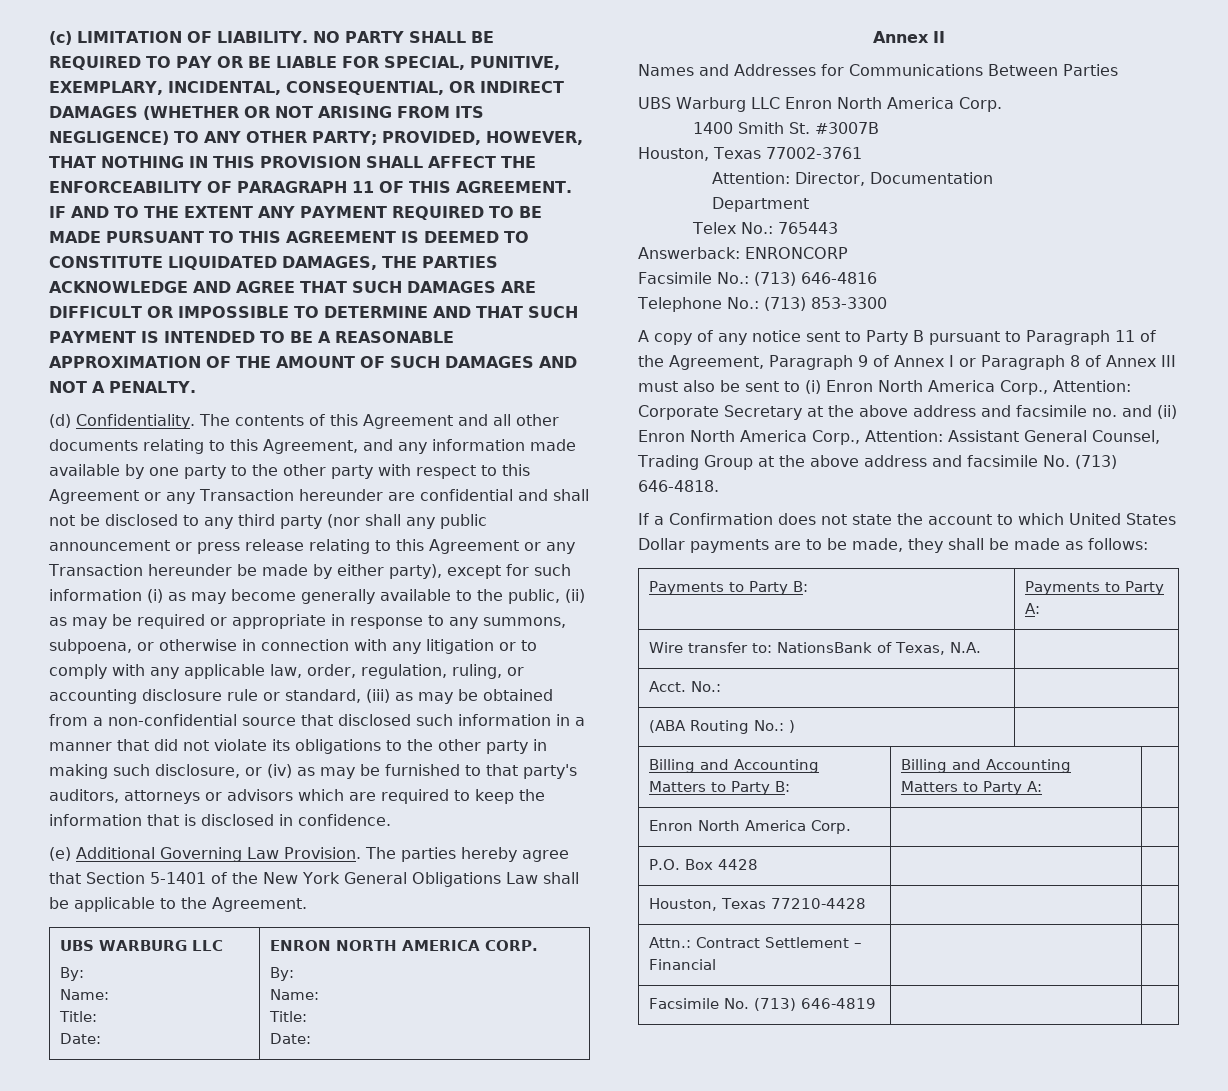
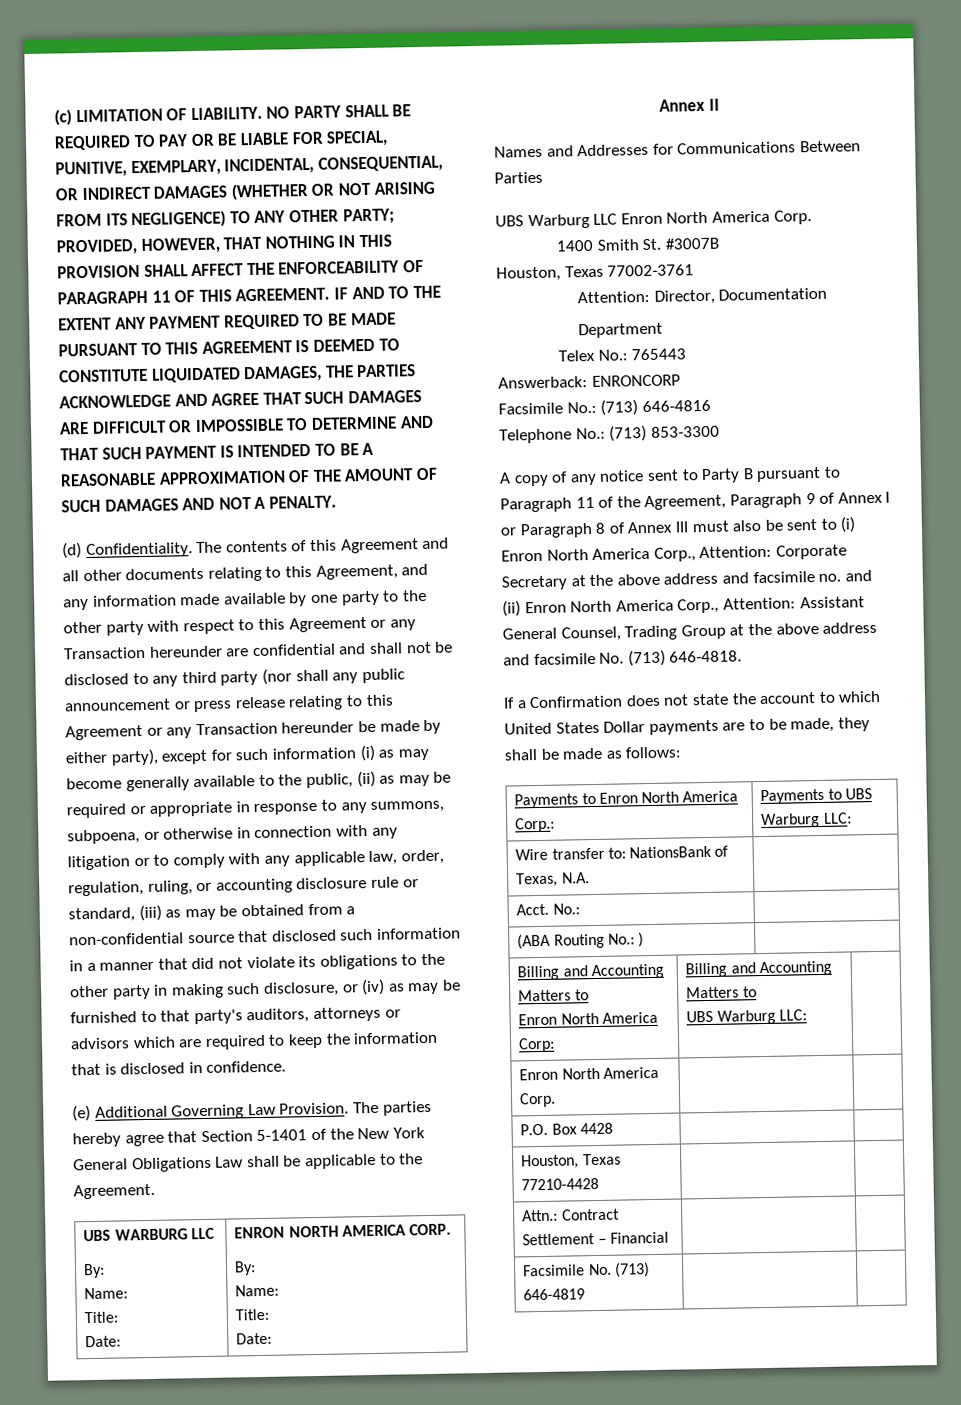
[748,581,808,595] [1024,581,1164,595] [1024,603,1040,614] Party B: | Payments to Party A: -> [598,790,739,804] [515,817,556,833] [760,788,872,805] [761,812,852,829] Enron North America Corp.: | Payments to UBS Warburg LLC:
[730,781,790,795] [900,759,1071,773] [900,781,1042,795] Party B: | Billing and Accounting Matters to Party A: -> [518,1011,658,1026] [518,1037,556,1053] [685,960,832,978] [686,986,757,999] [686,1009,807,1025] // Enron North America Corp: | Billing and Accounting Matters to // UBS Warburg LLC:

